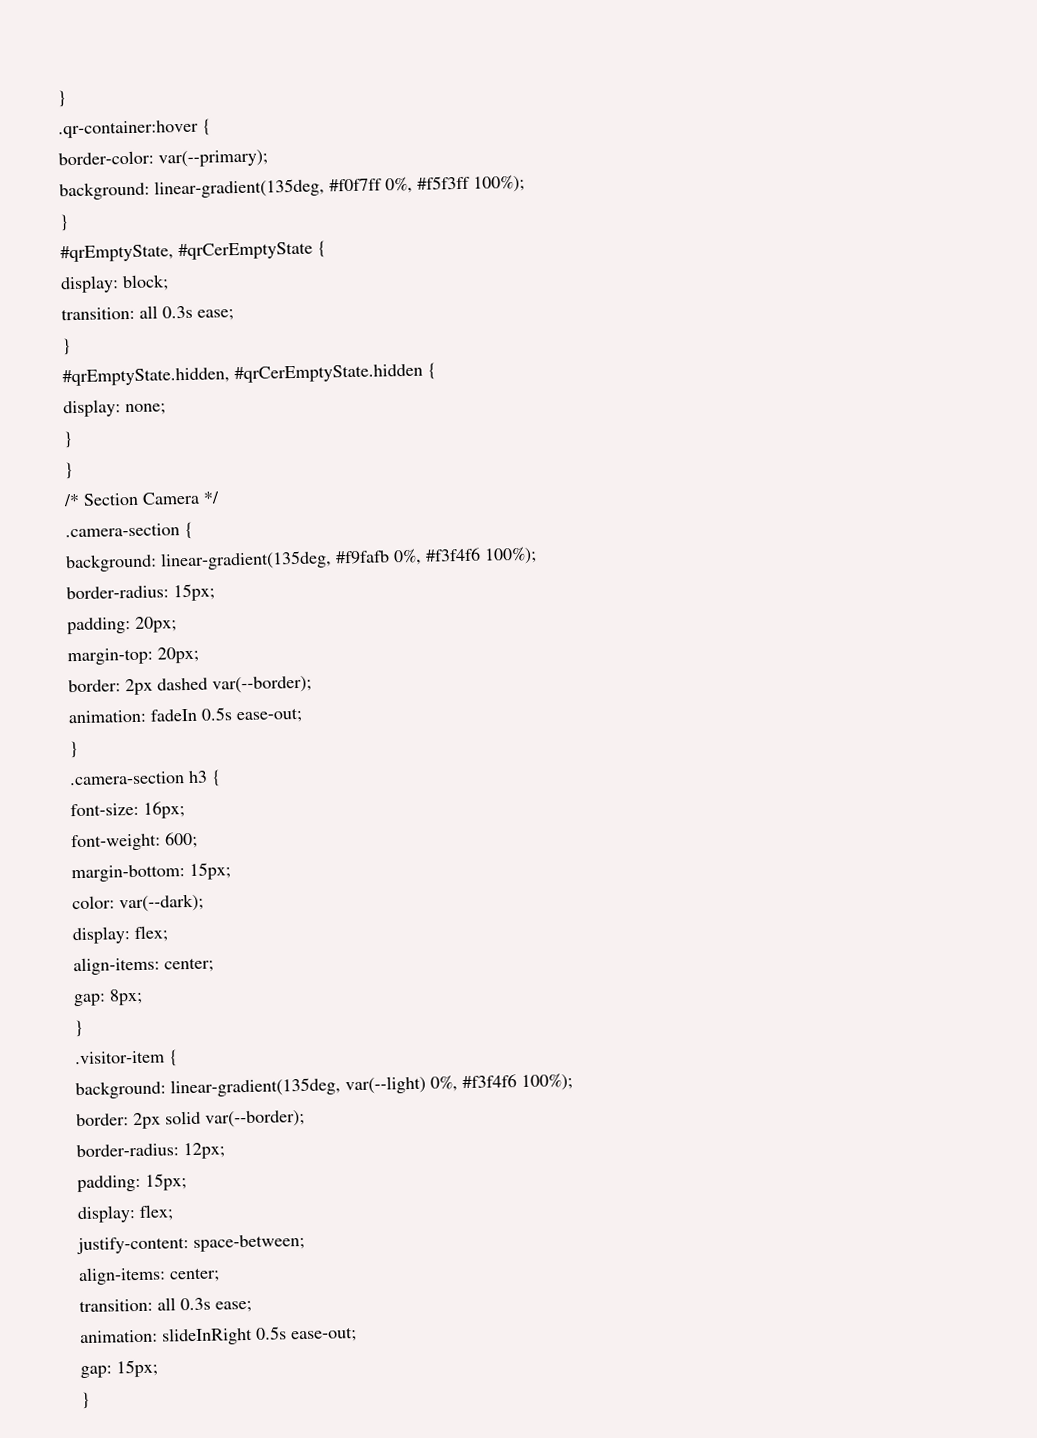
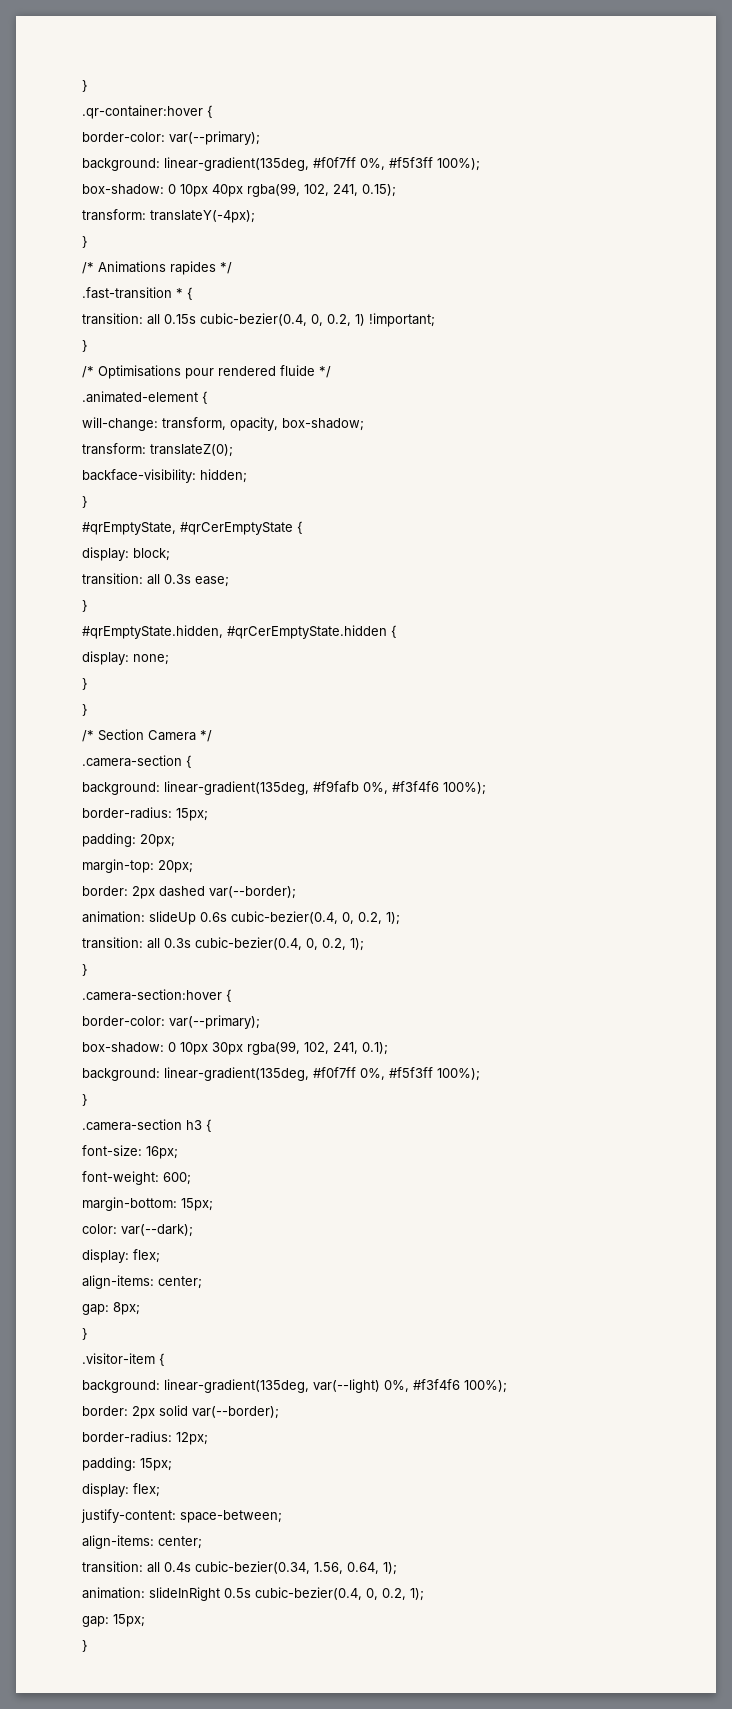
(525, 183) none -> [82,183,396,197] [82,209,255,223] [82,236,88,248] [82,261,232,275] [82,287,193,300] [82,313,435,327] [82,340,88,352] [82,365,331,379] [82,391,208,404] [82,417,364,431] [82,443,233,457] [82,469,247,483] // box-shadow: 0 10px 40px rgba(99, 102, 241, 0.15); // transform: translateY(-4px); // } // /* Animations rapides */ // .fast-transition * { // transition: all 0.15s cubic-bezier(0.4, 0, 0.2, 1) !important; // } // /* Optimisations pour rendered fluide */ // .animated-element { // will-change: transform, opacity, box-shadow; // transform: translateZ(0); // backface-visibility: hidden;
[150,707,303,724] fadeIn 0.5s ease-out; -> [149,911,400,925] [82,937,364,951] [82,964,88,976] [82,989,232,1002] [82,1015,260,1029] [82,1041,388,1055] [82,1067,480,1081] slideUp 0.6s cubic-bezier(0.4, 0, 0.2, 1); // transition: all 0.3s cubic-bezier(0.4, 0, 0.2, 1); // } // .camera-section:hover { // border-color: var(--primary); // box-shadow: 0 10px 30px rgba(99, 102, 241, 0.1); // background: linear-gradient(135deg, #f0f7ff 0%, #f5f3ff 100%);
[180,1297,252,1313] 0.3s ease; -> [164,1561,397,1575] 0.4s cubic-bezier(0.34, 1.56, 0.64, 1);
[291,1327,357,1343] ease-out; -> [255,1587,424,1601] cubic-bezier(0.4, 0, 0.2, 1);

